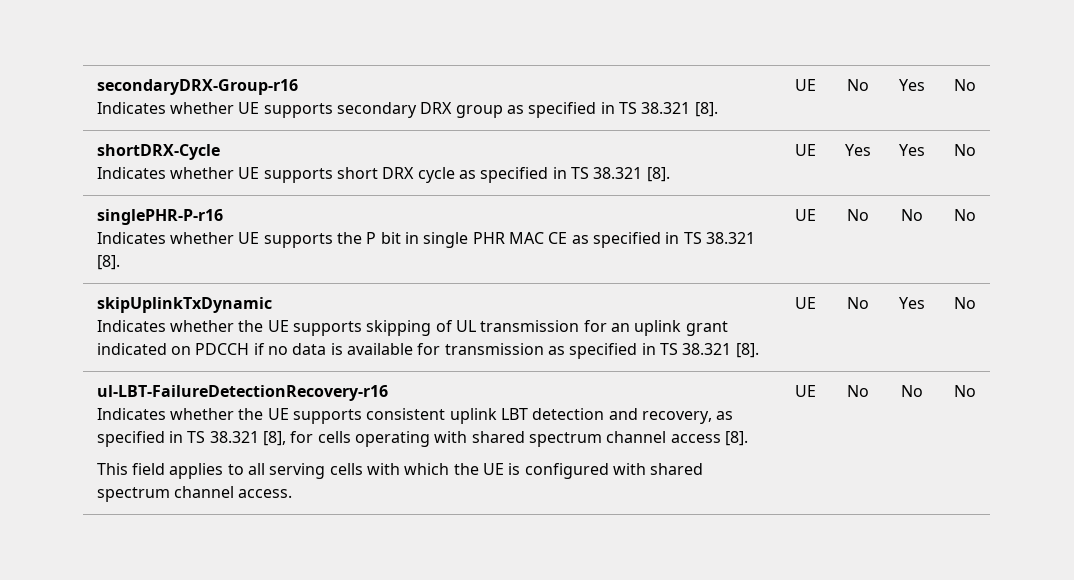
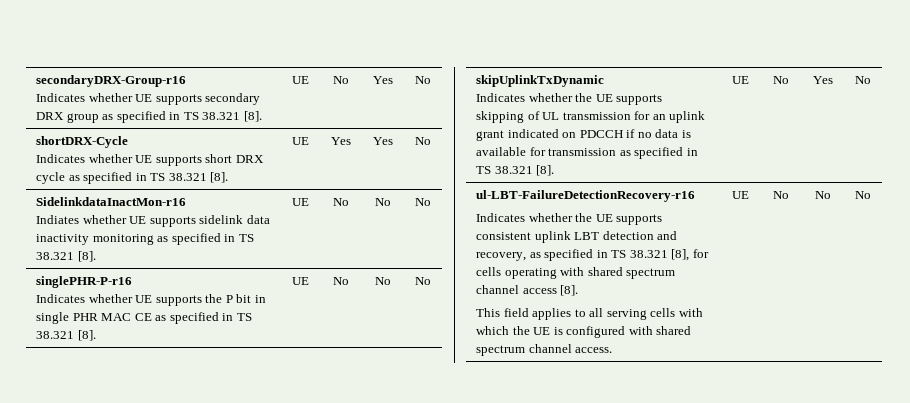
(976, 150) none -> [36,197,187,206] [36,215,270,227] [36,233,254,245] [36,251,96,262] [292,198,309,206] [332,198,349,206] [374,198,391,206] [414,198,431,206] // SidelinkdataInactMon-r16 // Indiates whether UE supports sidelink data inactivity monitoring as specified in TS 38.321 [8]. | UE | No | No | No

